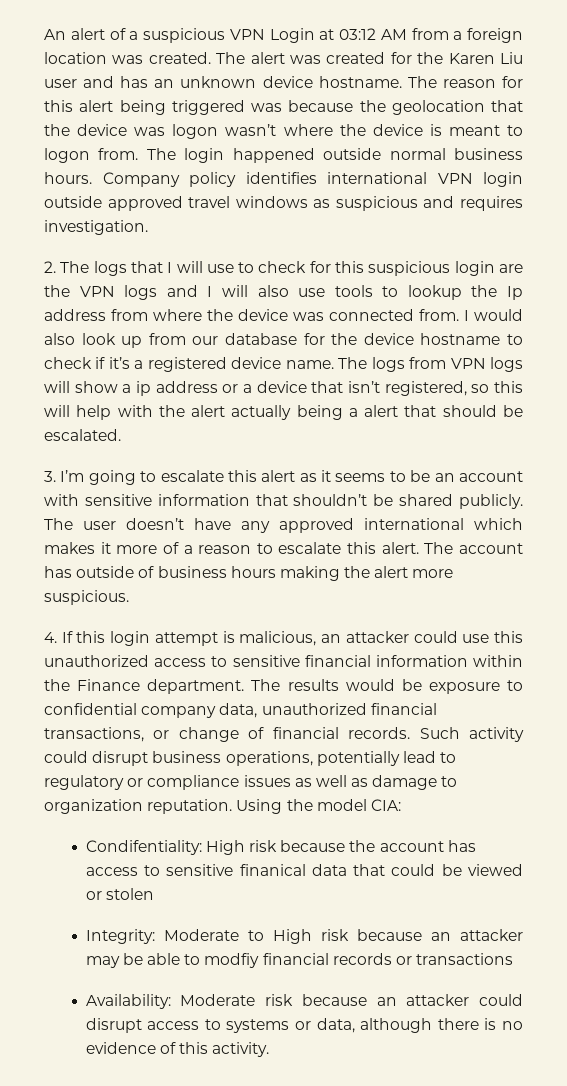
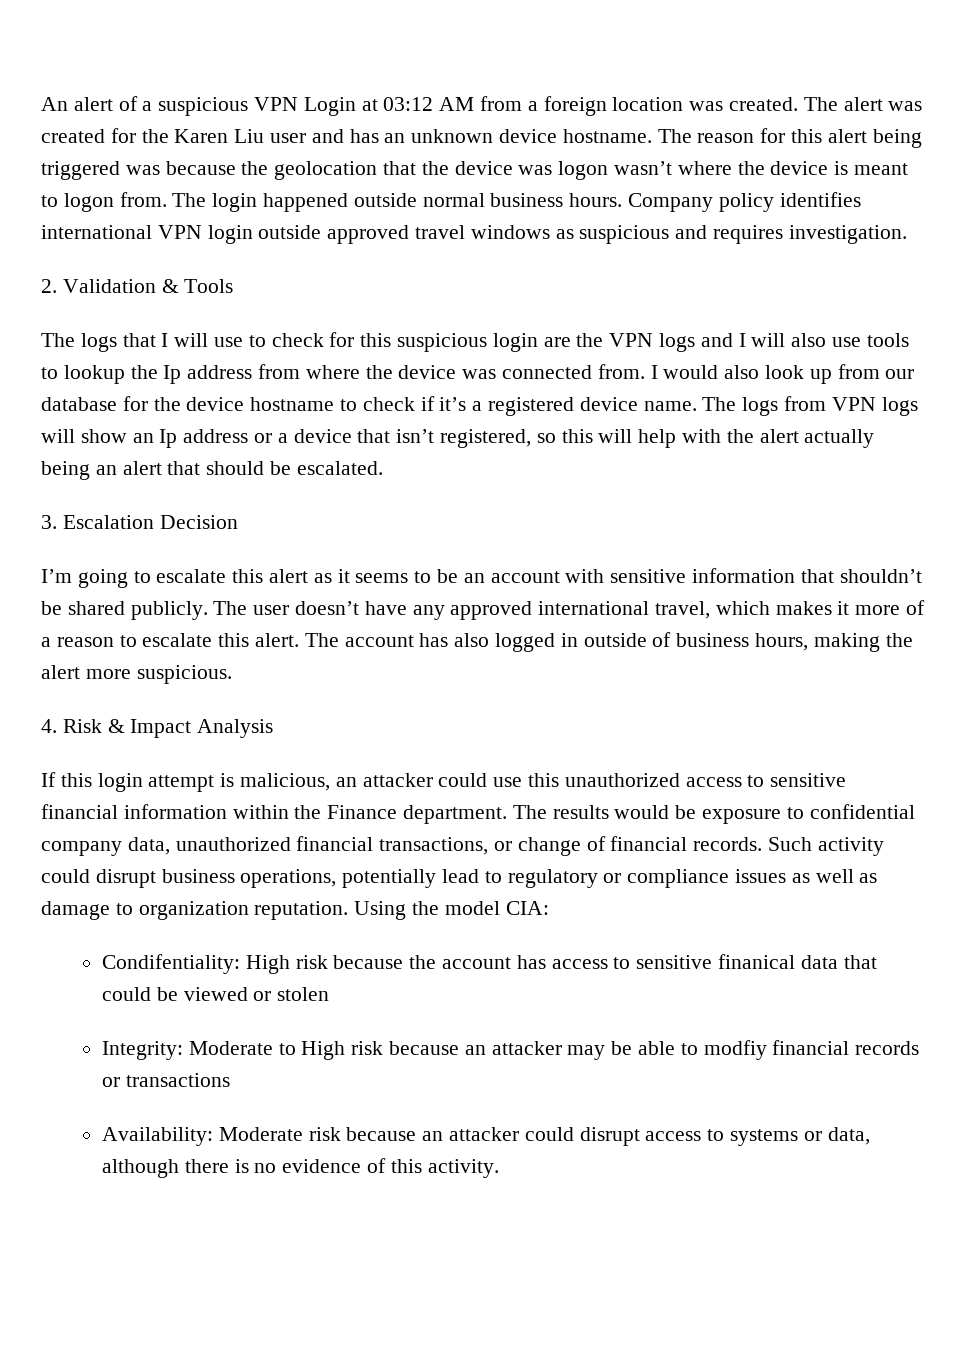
(56, 267) none -> [62,279,234,293] Validation & Tools //
[122,381,151,396] a ip -> [132,429,178,448] an Ip
[348,408,358,417] a -> [95,465,117,475] an
(56, 476) none -> [62,515,238,529] Escalation Decision //
(464, 524) none -> [655,601,711,619] travel,
(72, 572) none -> [454,633,578,652] also logged in
[230,566,276,578] hours -> [755,633,809,651] hours,
(57, 637) none -> [62,719,274,738] Risk & Impact Analysis //

